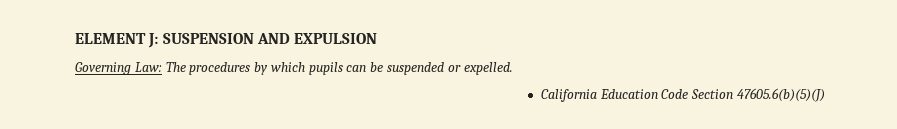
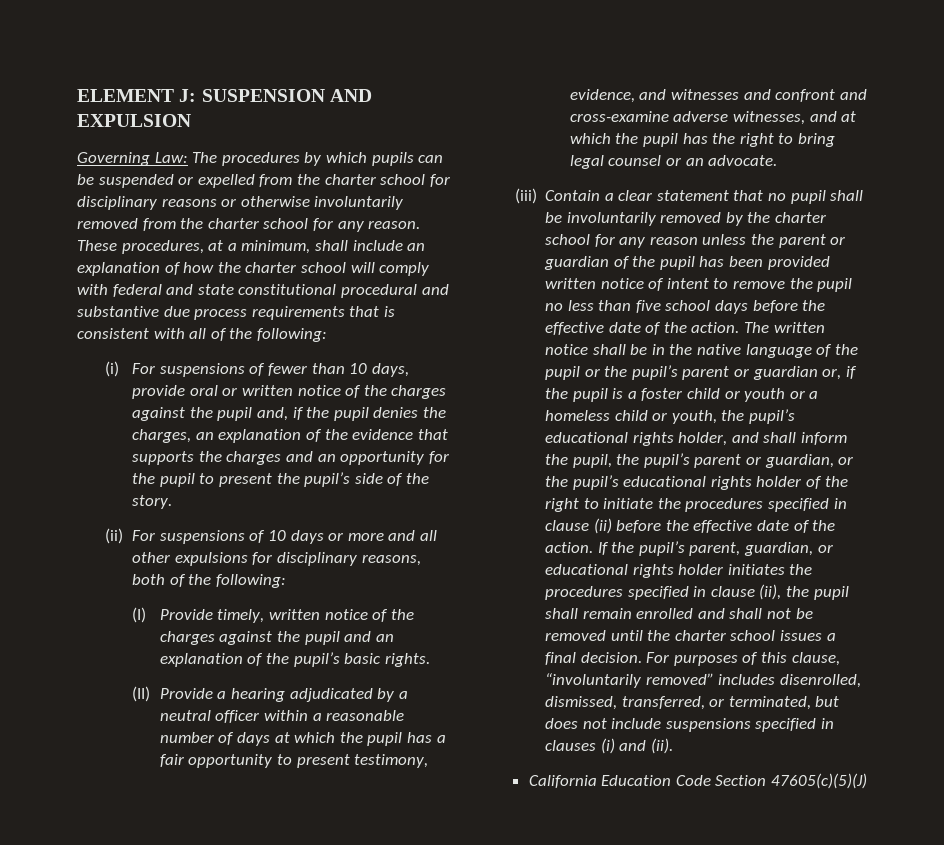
[463,62,513,75] expelled. -> [197,174,450,188] [77,196,404,210] [77,218,421,232] [77,240,426,254] [77,262,430,276] [77,284,449,298] [77,306,395,320] [77,328,327,342] [104,361,409,377] [132,385,447,399] [132,407,446,421] [132,429,448,443] [132,451,449,465] [132,472,429,487] [132,495,173,509] [104,528,437,544] [132,552,421,566] [132,574,286,588] [132,607,414,623] [159,631,394,645] [159,652,430,667] [132,686,408,702] [159,710,405,723] [159,732,446,746] [159,754,429,768] [569,89,867,103] [569,111,857,125] [569,133,835,147] [569,155,778,169] [514,188,864,204] [545,212,827,226] [545,234,846,248] [544,256,830,270] [545,278,853,292] [545,300,826,314] [545,322,825,335] [545,344,858,358] [545,365,857,380] [545,388,819,402] [545,409,796,424] [545,432,848,446] [545,453,854,468] [545,475,848,490] [545,498,847,512] [545,518,836,534] [545,541,833,556] [545,564,813,578] [545,584,849,600] [545,608,813,619] [545,630,836,641] [545,652,840,666] [545,673,861,688] [545,696,840,710] [545,718,835,732] [545,738,673,754] expelled from the charter school for disciplinary reasons or otherwise involuntarily removed from the charter school for any reason. These procedures, at a minimum, shall include an explanation of how the charter school will comply with federal and state constitutional procedural and substantive due process requirements that is consistent with all of the following: // (i) For suspensions of fewer than 10 days, provide oral or written notice of the charges against the pupil and, if the pupil denies the charges, an explanation of the evidence that supports the charges and an opportunity for the pupil to present the pupil’s side of the story. // (ii) For suspensions of 10 days or more and all other expulsions for disciplinary reasons, both of the following: // (I) Provide timely, written notice of the charges against the pupil and an explanation of the pupil’s basic rights. // (II) Provide a hearing adjudicated by a neutral officer within a reasonable number of days at which the pupil has a fair opportunity to present testimony, evidence, and witnesses and confront and cross-examine adverse witnesses, and at which the pupil has the right to bring legal counsel or an advocate. // (iii) Contain a clear statement that no pupil shall be involuntarily removed by the charter school for any reason unless the parent or guardian of the pupil has been provided written notice of intent to remove the pupil no less than five school days before the effective date of the action. The written notice shall be in the native language of the pupil or the pupil’s parent or guardian or, if the pupil is a foster child or youth or a homeless child or youth, the pupil’s educational rights holder, and shall inform the pupil, the pupil’s parent or guardian, or the pupil’s educational rights holder of the right to initiate the procedures specified in clause (ii) before the effective date of the action. If the pupil’s parent, guardian, or educational rights holder initiates the procedures specified in clause (ii), the pupil shall remain enrolled and shall not be removed until the charter school issues a final decision. For purposes of this clause, “involuntarily removed” includes disenrolled, dismissed, transferred, or terminated, but does not include suspensions specified in clauses (i) and (ii).
[736,88,825,102] 47605.6(b)(5)(J) -> [771,773,867,789] 47605(c)(5)(J)

